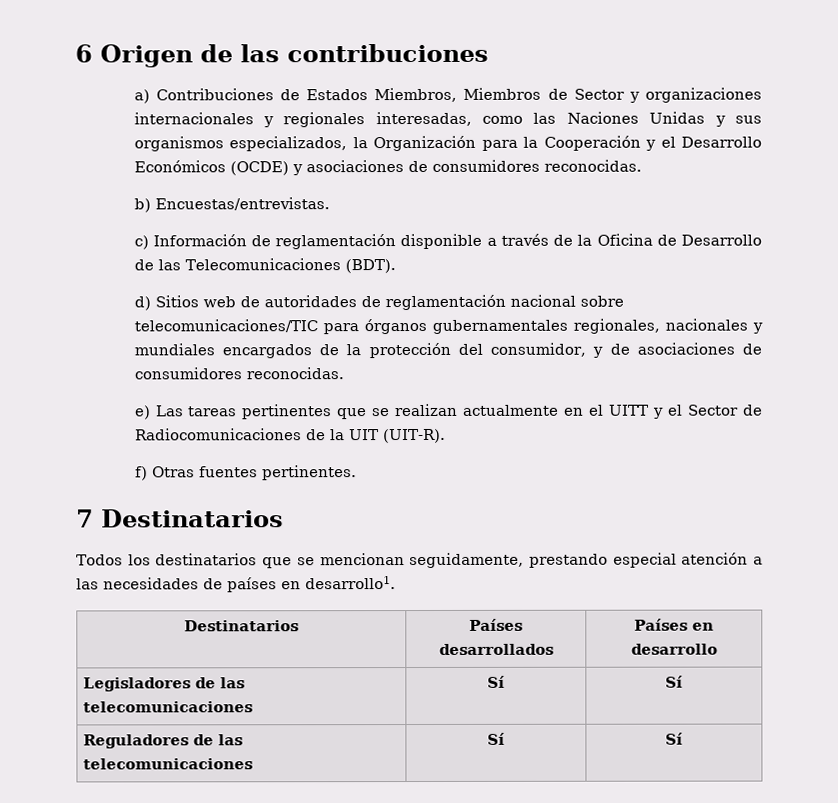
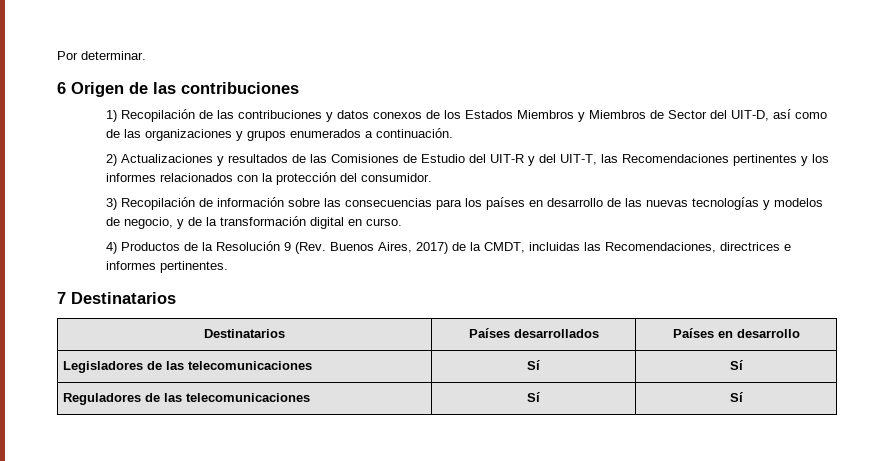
(75, 53) none -> [57,51,146,60] Por determinar. //
[133,87,762,104] [133,111,763,128] [133,135,763,152] [133,159,642,176] [133,197,330,213] [133,233,762,250] [133,258,396,274] [133,294,624,311] [133,318,763,335] [133,342,763,359] [133,367,344,380] [134,403,764,420] [134,428,446,444] [134,465,357,481] [76,509,284,528] [76,552,764,569] [76,576,396,593] a) Contribuciones de Estados Miembros, Miembros de Sector y organizaciones internacionales y regionales interesadas, como las Naciones Unidas y sus organismos especializados, la Organización para la Cooperación y el Desarrollo Económicos (OCDE) y asociaciones de consumidores reconocidas. // b) Encuestas/entrevistas. // c) Información de reglamentación disponible a través de la Oficina de Desarrollo de las Telecomunicaciones (BDT). // d) Sitios web de autoridades de reglamentación nacional sobre telecomunicaciones/TIC para órganos gubernamentales regionales, nacionales y mundiales encargados de la protección del consumidor, y de asociaciones de consumidores reconocidas. // e) Las tareas pertinentes que se realizan actualmente en el UITT y el Sector de Radiocomunicaciones de la UIT (UIT-R). // f) Otras fuentes pertinentes. // 7 Destinatarios // Todos los destinatarios que se mencionan seguidamente, prestando especial atención a las necesidades de países en desarrollo1. -> [105,109,827,122] [105,128,453,141] [105,154,829,166] [105,172,432,185] [105,197,823,210] [105,216,402,229] [105,241,791,254] [105,261,228,273] [57,292,176,304] 1) Recopilación de las contribuciones y datos conexos de los Estados Miembros y Miembros de Sector del UIT-D, así como de las organizaciones y grupos enumerados a continuación. // 2) Actualizaciones y resultados de las Comisiones de Estudio del UIT-R y del UIT-T, las Recomendaciones pertinentes y los informes relacionados con la protección del consumidor. // 3) Recopilación de información sobre las consecuencias para los países en desarrollo de las nuevas tecnologías y modelos de negocio, y de la transformación digital en curso. // 4) Productos de la Resolución 9 (Rev. Buenos Aires, 2017) de la CMDT, incluidas las Recomendaciones, directrices e informes pertinentes. // 7 Destinatarios

